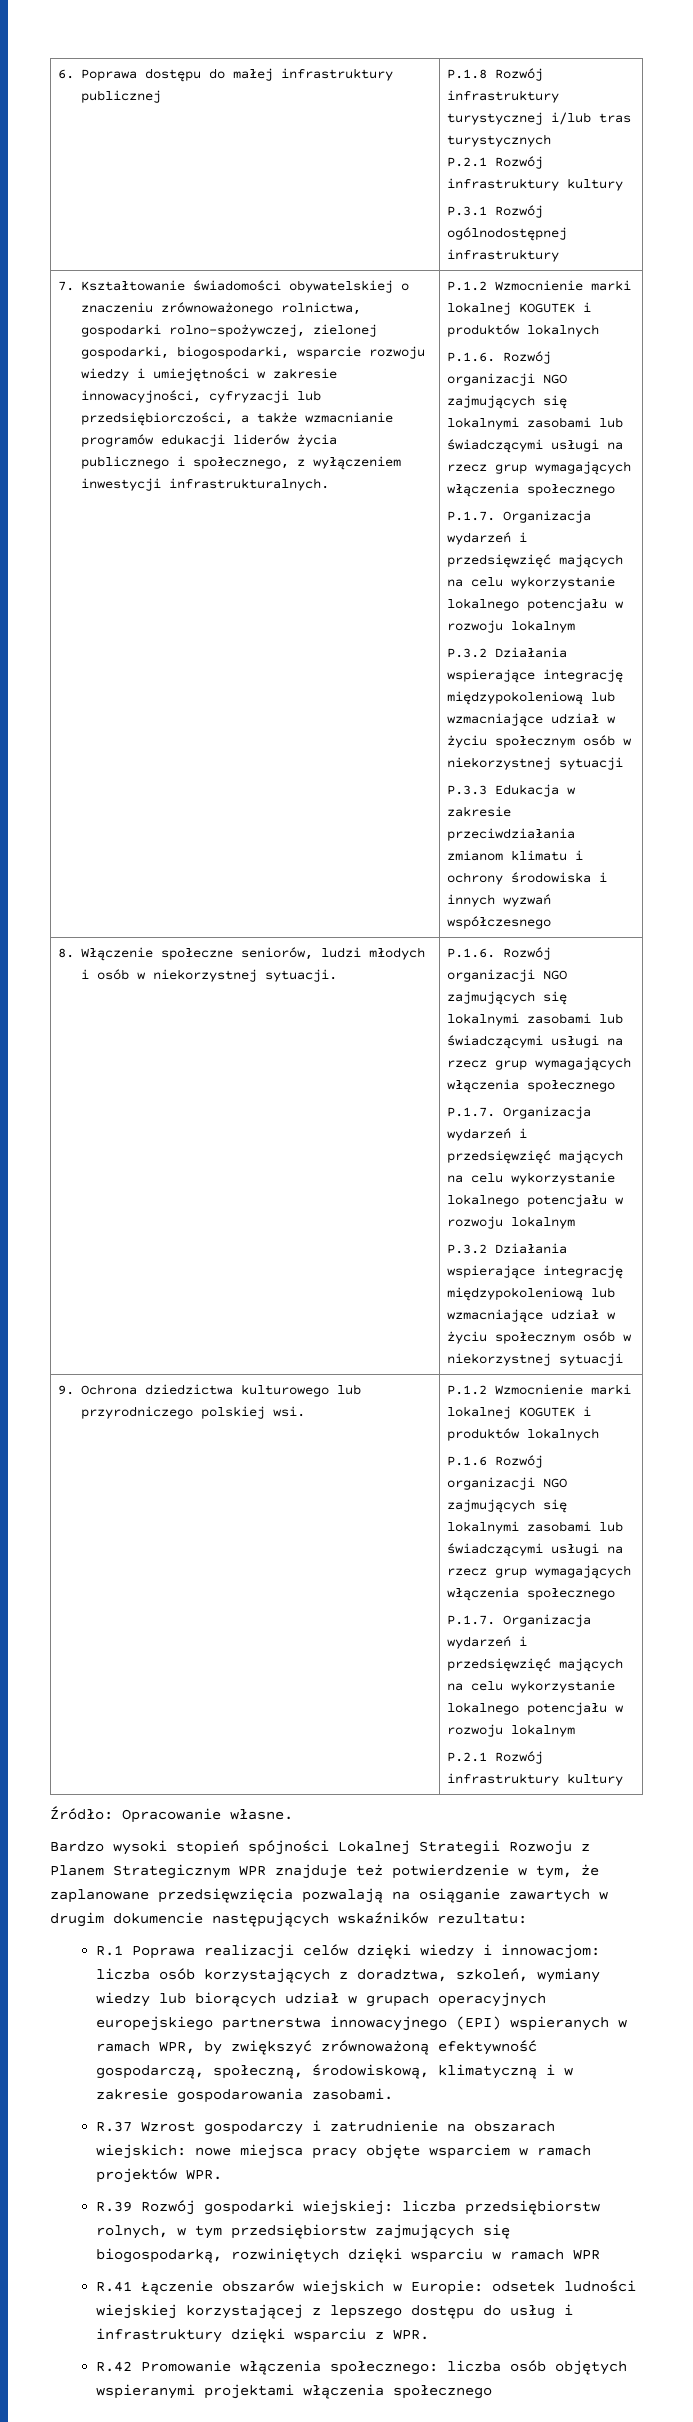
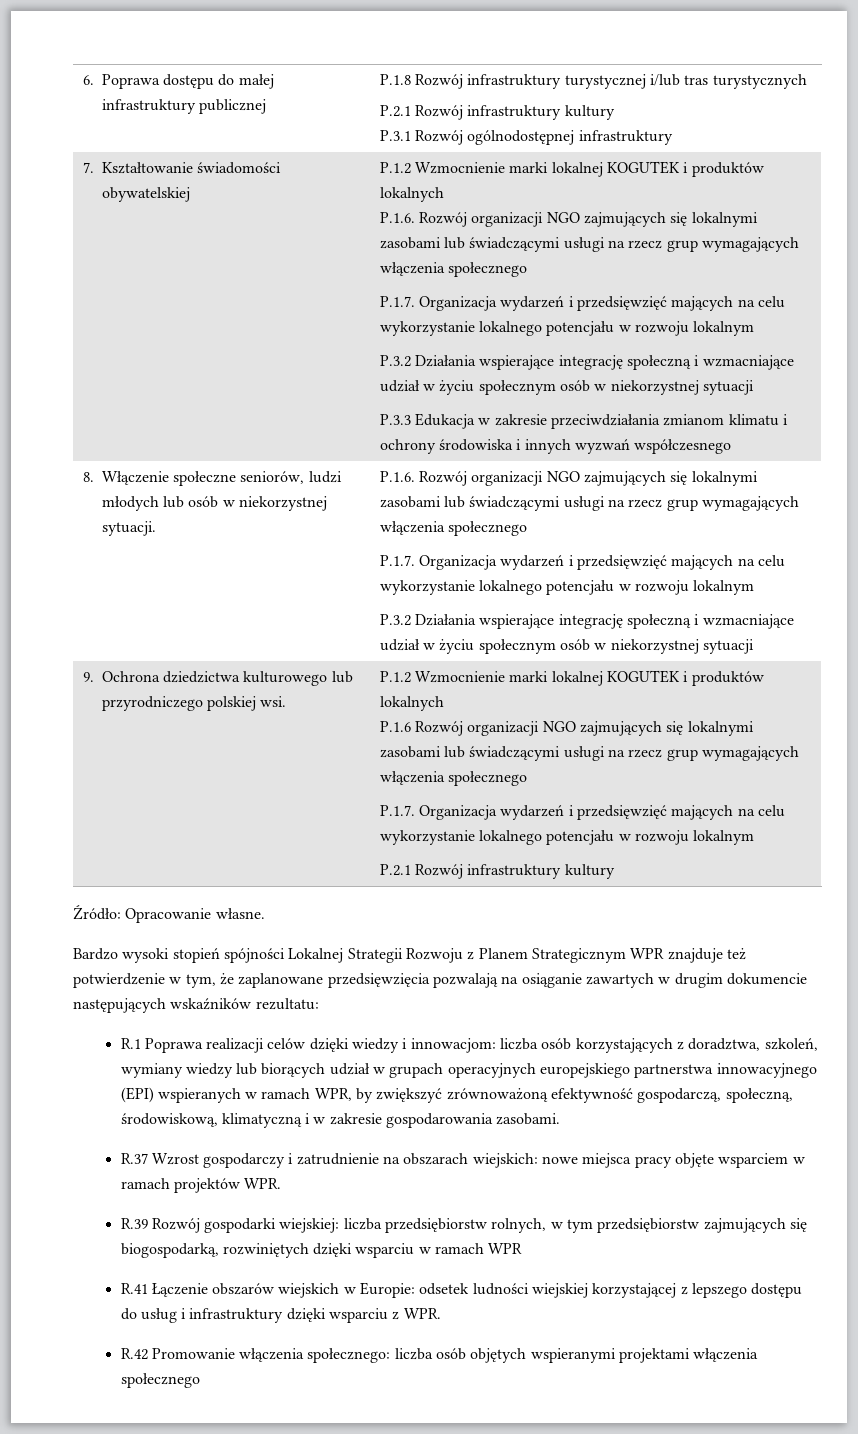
[401,283,410,291] [81,302,362,315] [81,324,378,337] [81,346,426,359] [81,368,338,382] [81,390,322,403] [81,412,394,426] [81,434,338,447] [81,456,402,470] [81,478,330,491] o znaczeniu zrównoważonego rolnictwa, gospodarki rolno-spożywczej, zielonej gospodarki, biogospodarki, wsparcie rozwoju wiedzy i umiejętności w zakresie innowacyjności, cyfryzacji lub przedsiębiorczości, a także wzmacnianie programów edukacji liderów życia publicznego i społecznego, z wyłączeniem inwestycji infrastrukturalnych. -> (190, 194) none
[447,691,616,705] międzypokoleniową lub -> [626,355,700,370] społeczną i
[81,969,90,979] i -> [163,496,185,508] lub
[447,1287,616,1301] międzypokoleniową lub -> [626,614,700,629] społeczną i

